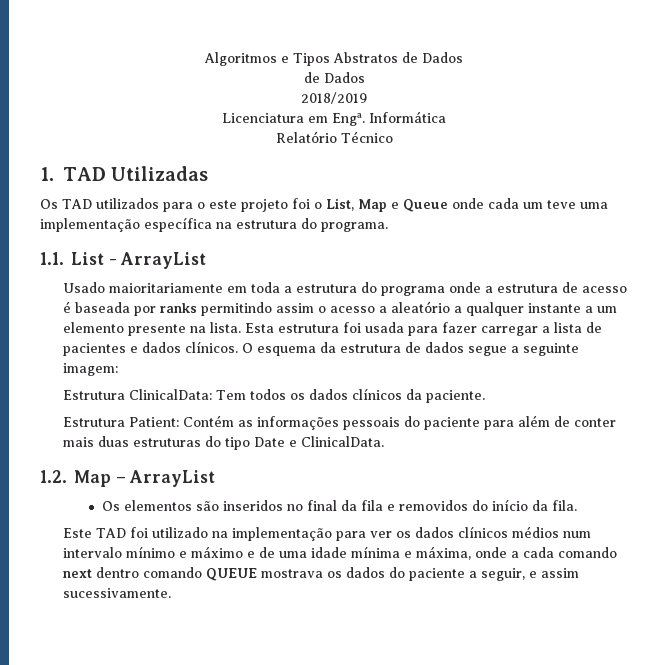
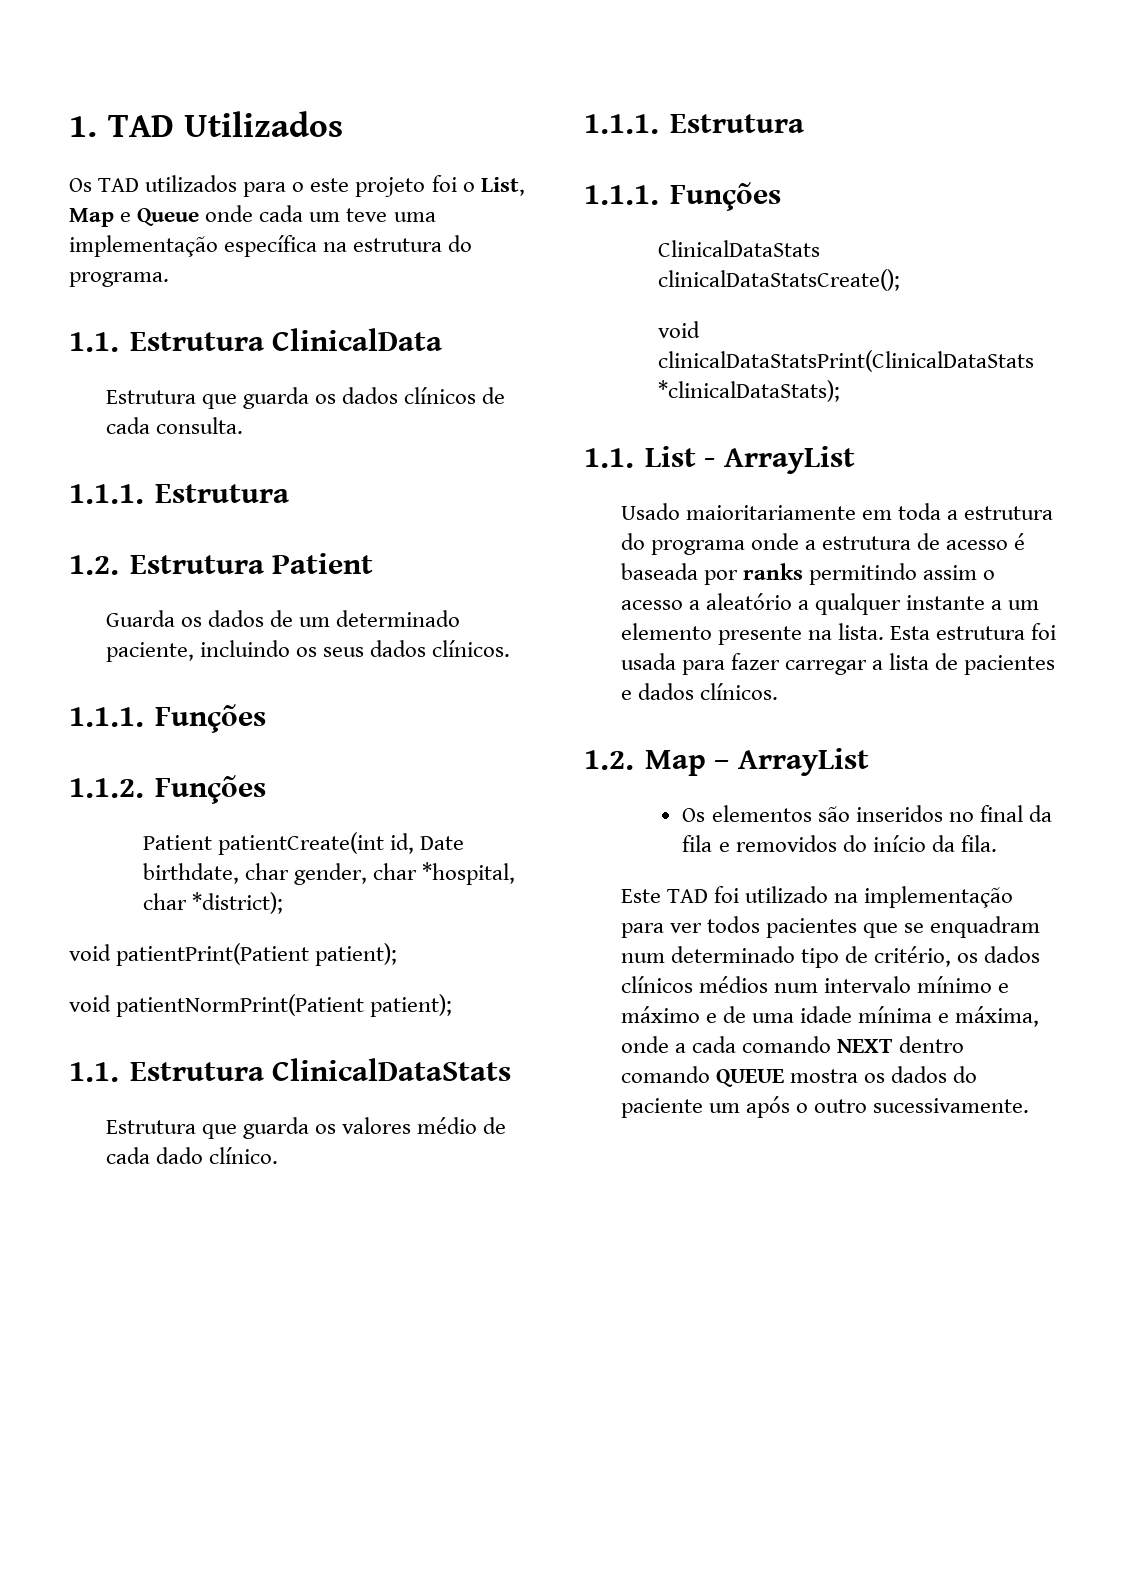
[204,52,463,66] [303,72,365,83] [301,92,367,104] [222,111,446,126] [275,131,393,143] Algoritmos e Tipos Abstratos de Dados // de Dados // 2018/2019 // Licenciatura em Engª. Informática // Relatório Técnico // -> (69, 126) none
[111,166,209,181] Utilizadas -> [183,111,343,137] Utilizados
(388, 227) none -> [69,328,443,352] [105,387,506,409] [105,417,243,434] [69,484,290,504] [69,553,374,575] [105,610,461,627] [105,640,511,662] [69,704,267,733] [69,775,267,804] [142,832,464,855] [142,862,515,885] [142,892,283,914] [69,943,398,966] [69,994,453,1017] [69,1058,512,1082] [105,1117,507,1139] [105,1147,278,1164] [584,114,805,134] [584,182,782,211] [657,240,820,257] [657,269,900,291] [657,321,700,338] [657,350,1034,372] [657,380,840,402] // 1.1. Estrutura ClinicalData // Estrutura que guarda os dados clínicos de cada consulta. // 1.1.1. Estrutura // 1.2. Estrutura Patient // Guarda os dados de um determinado paciente, incluindo os seus dados clínicos. // 1.1.1. Funções // 1.1.2. Funções // Patient patientCreate(int id, Date birthdate, char gender, char *hospital, char *district); // void patientPrint(Patient patient); // void patientNormPrint(Patient patient); // 1.1. Estrutura ClinicalDataStats // Estrutura que guarda os valores médio de cada dado clínico. // 1.1.1. Estrutura // 1.1.1. Funções // ClinicalDataStats clinicalDataStatsCreate(); // void clinicalDataStatsPrint(ClinicalDataStats *clinicalDataStats);
[242,342,580,356] [63,363,119,376] [63,388,486,403] [63,415,617,430] [63,436,385,450] O esquema da estrutura de dados segue a seguinte imagem: // Estrutura ClinicalData: Tem todos os dados clínicos da paciente. // Estrutura Patient: Contém as informações pessoais do paciente para além de conter mais duas estruturas do tipo Date e ClinicalData. -> (778, 691) none
(393, 534) none -> [706,916,1041,938] [620,946,952,968] todos pacientes que se enquadram num determinado tipo de critério,
[63,569,93,578] next -> [837,1039,894,1053] NEXT
[261,569,324,578] mostrava -> [789,1069,858,1083] mostra
[469,568,580,581] a seguir, e assim -> [708,1096,868,1118] um após o outro

